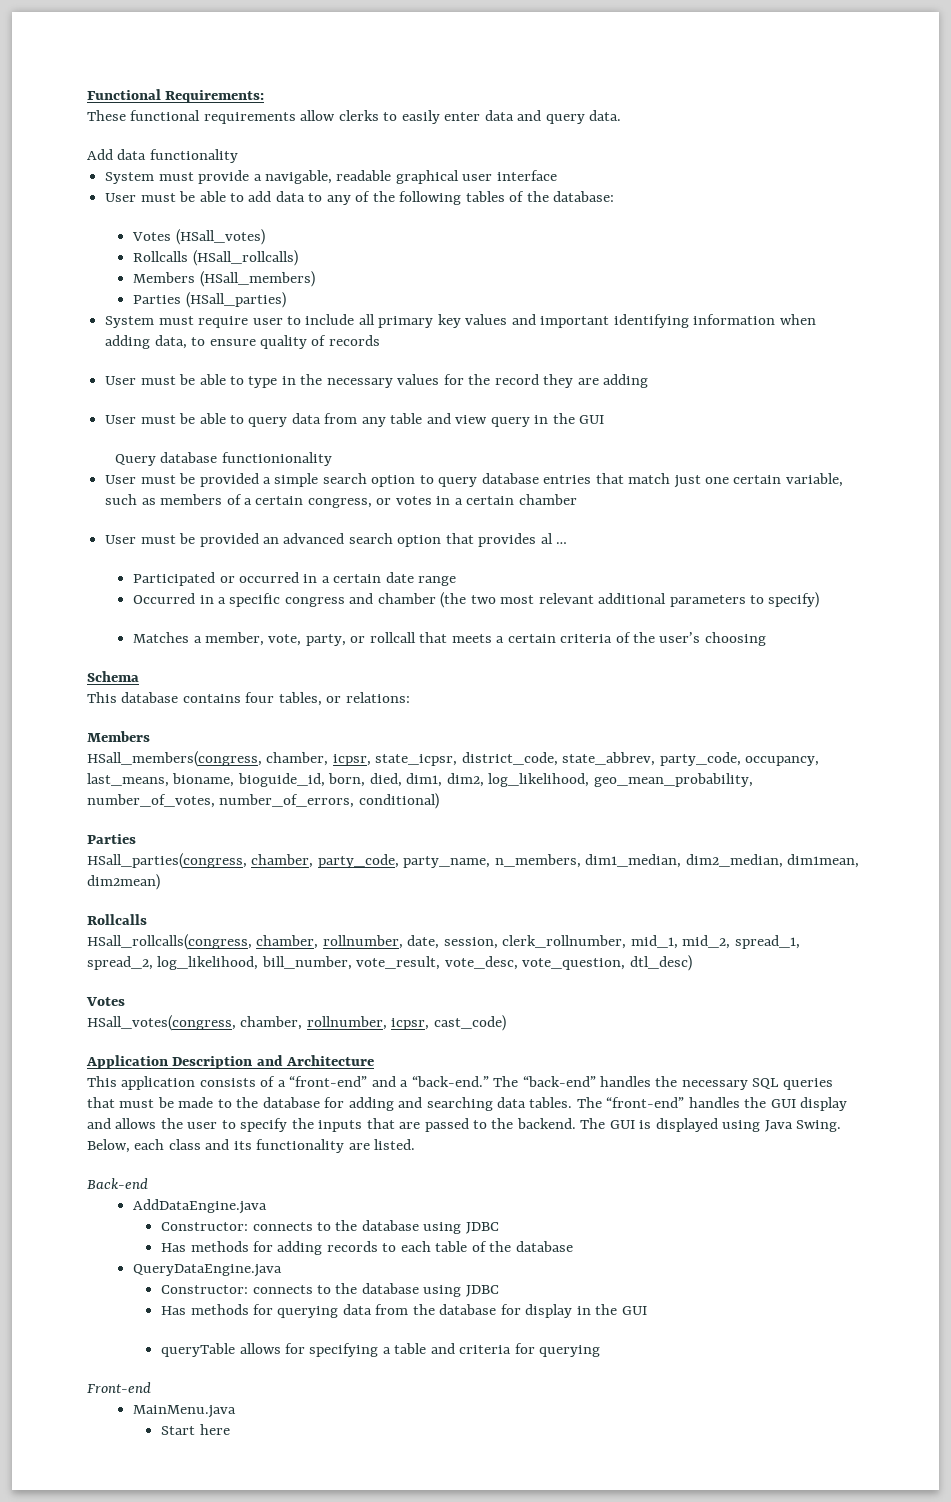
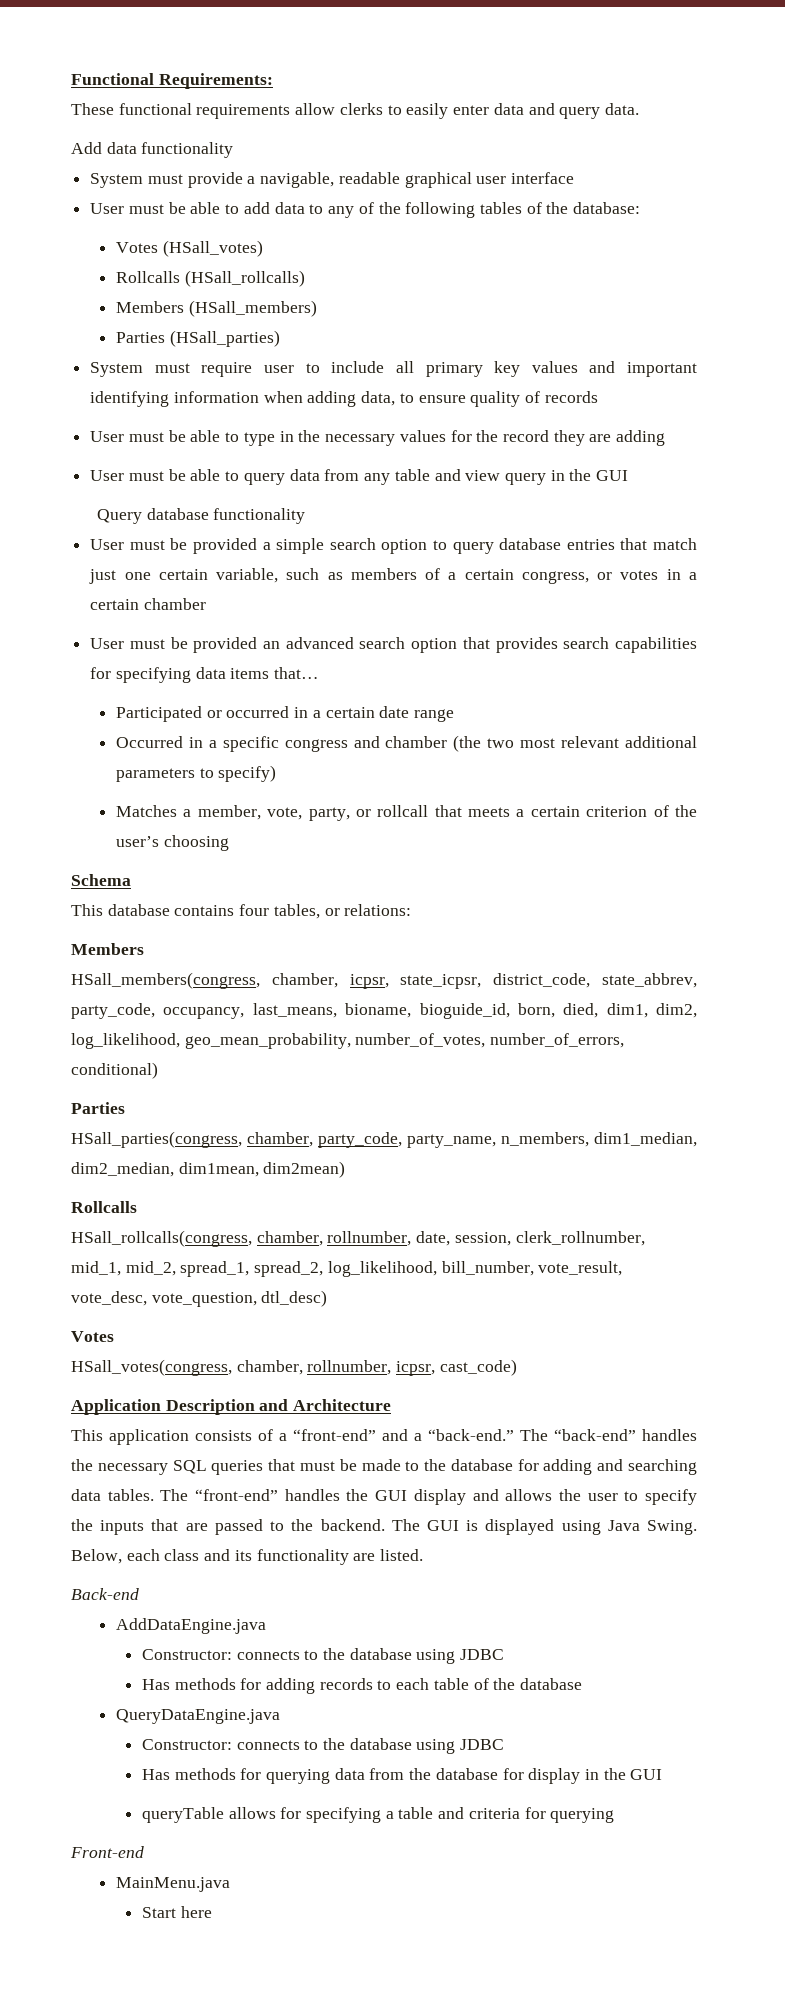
[221,452,332,466] functionionality -> [213,508,306,524] functionality
[540,533,568,544] al … -> [563,637,697,653] [90,667,320,683] search capabilities for specifying data items that…
[560,634,613,643] criteria -> [586,806,648,817] criterion

